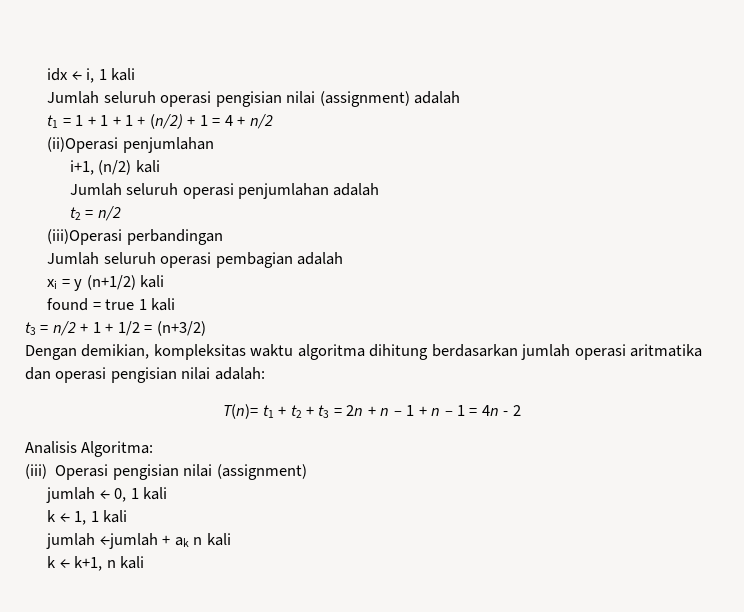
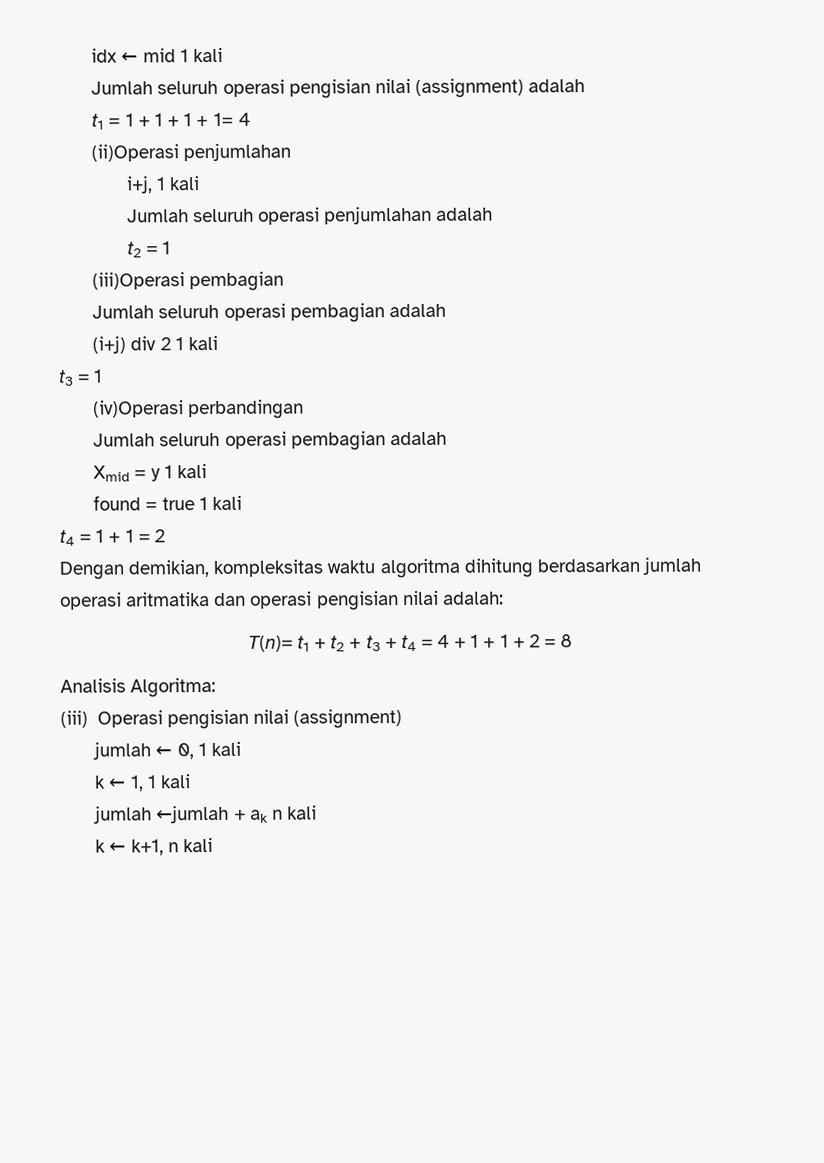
[86,68,95,83] i, -> [142,48,176,63] mid
[149,114,273,129] (n/2) + 1 = 4 + n/2 -> [213,112,251,126] 1= 4
[69,160,132,175] i+1, (n/2) -> [125,175,166,194] i+j, 1
[97,206,121,221] n/2 -> [161,241,171,255] 1
(123, 237) none -> [189,271,285,292] [92,303,446,323] [92,335,218,354] [58,369,103,386] [93,400,185,418] pembagian // Jumlah seluruh operasi pembagian adalah // (i+j) div 2 1 kali // t3 = 1 // (iv)Operasi
[47,279,58,289] xi -> [93,465,131,482] Xmid
[86,275,136,290] (n+1/2) -> [163,465,173,479] 1
[25,321,206,336] t3 = n/2 + 1 + 1/2 = (n+3/2) -> [59,529,165,546] t4 = 1 + 1 = 2
[333,405,521,416] = 2n + n – 1 + n – 1 = 4n - 2 -> [384,634,574,652] + t4 = 4 + 1 + 1 + 2 = 8

